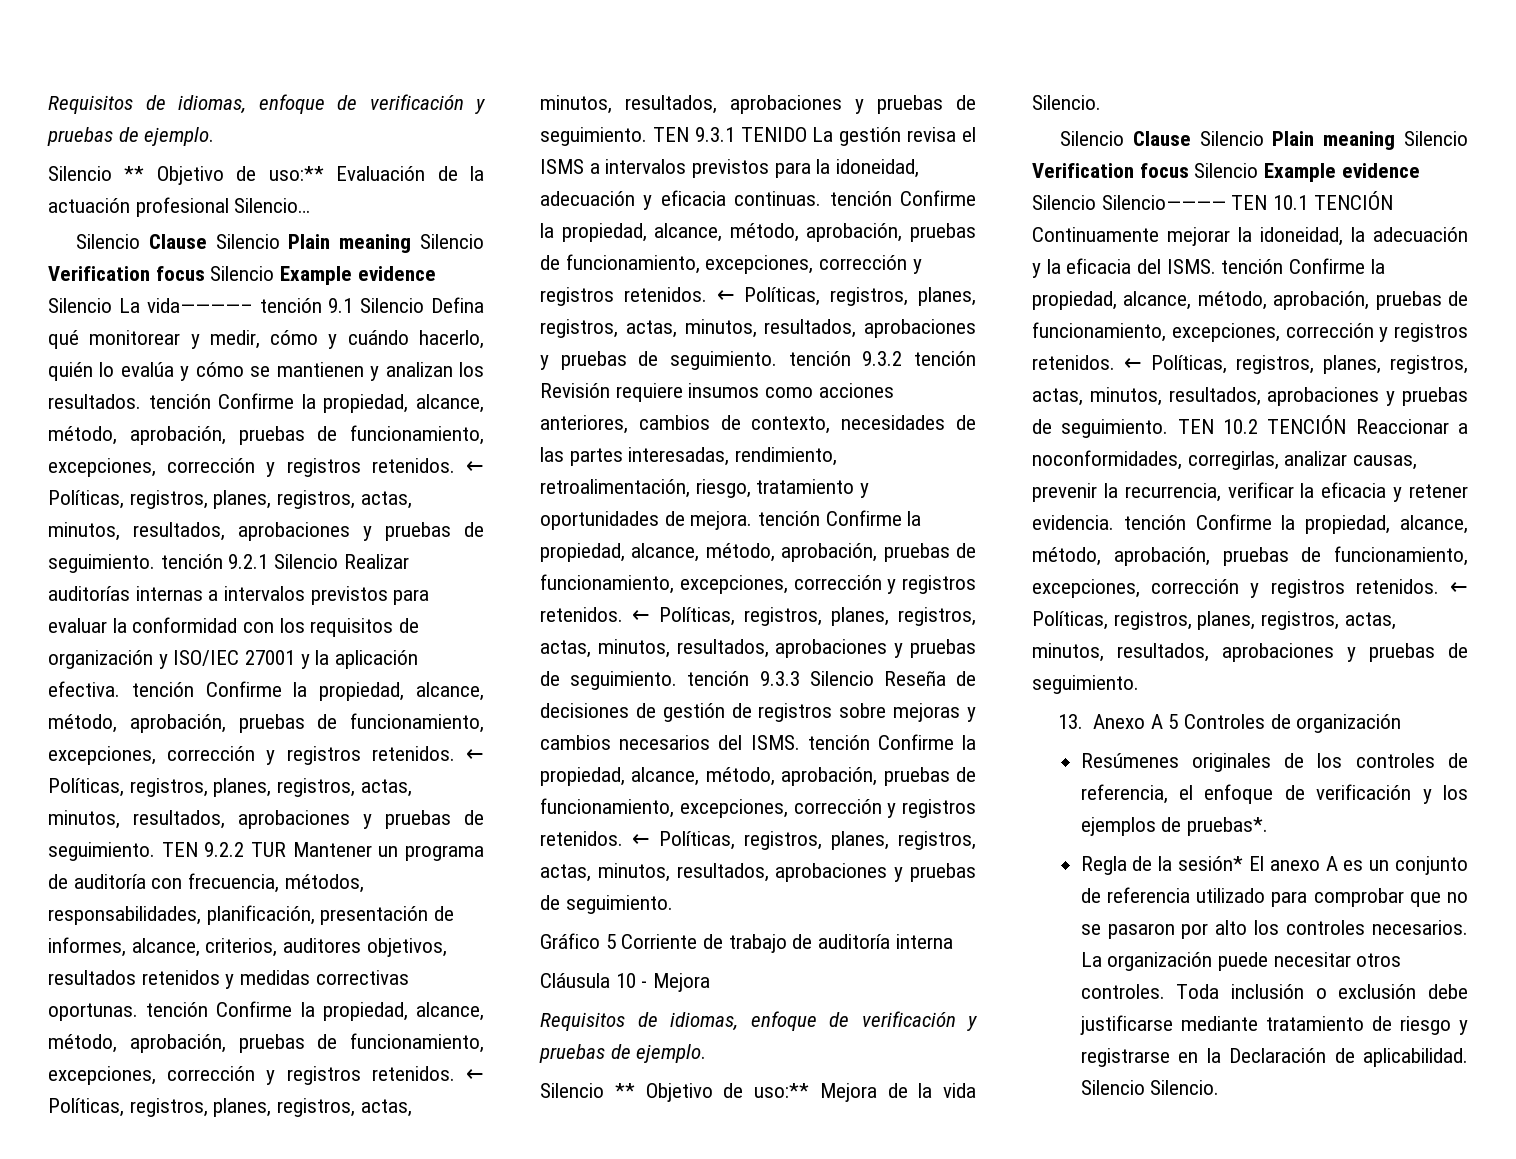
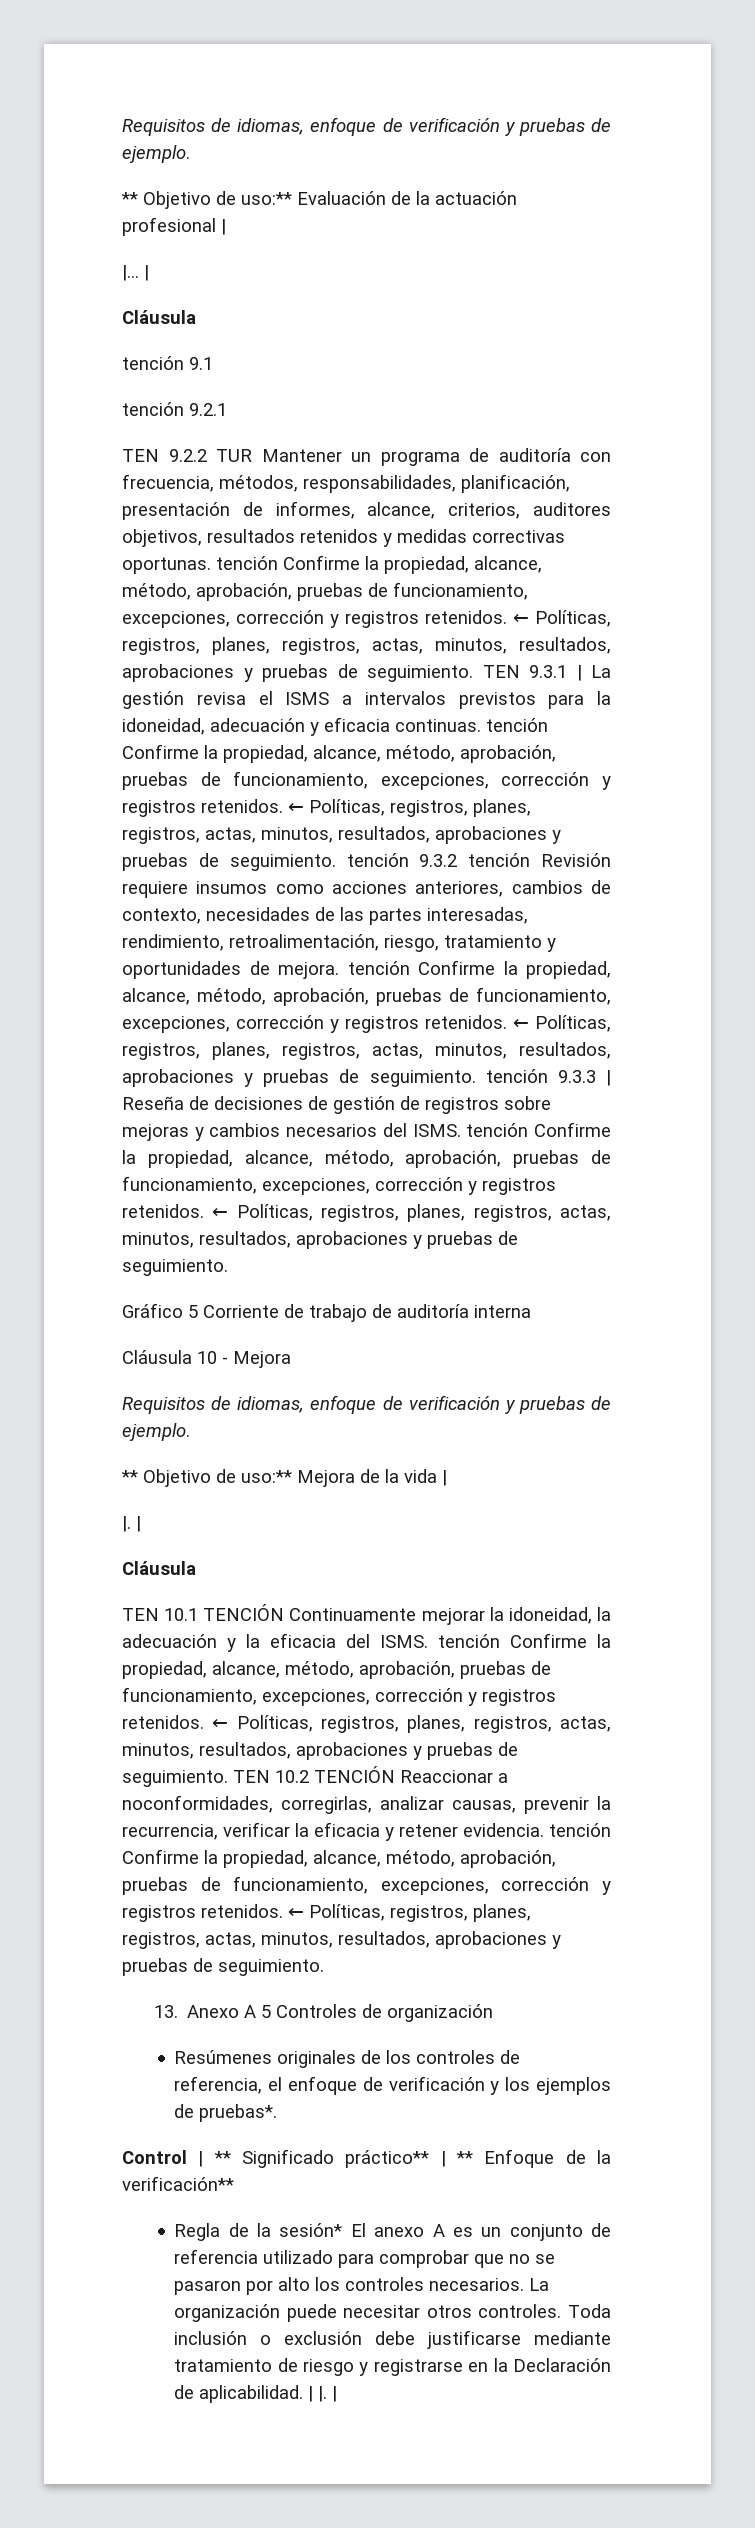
[48,166,112,181] Silencio -> (190, 154) none
[234,198,311,213] [75,234,484,253] [48,266,436,285] [48,297,484,313] [48,330,484,349] [48,362,484,381] [48,393,484,413] [48,425,484,445] [48,458,484,477] [48,490,412,509] [48,522,484,541] [48,554,409,573] [48,586,430,605] [48,617,420,637] [48,650,419,669] [48,681,484,701] [48,713,484,733] [48,746,484,765] [48,778,412,797] [48,810,484,829] [48,842,155,861] Silencio… // Silencio Clause Silencio Plain meaning Silencio Verification focus Silencio Example evidence Silencio La vida————– tención 9.1 Silencio Defina qué monitorear y medir, cómo y cuándo hacerlo, quién lo evalúa y cómo se mantienen y analizan los resultados. tención Confirme la propiedad, alcance, método, aprobación, pruebas de funcionamiento, excepciones, corrección y registros retenidos. ← Políticas, registros, planes, registros, actas, minutos, resultados, aprobaciones y pruebas de seguimiento. tención 9.2.1 Silencio Realizar auditorías internas a intervalos previstos para evaluar la conformidad con los requisitos de organización y ISO/IEC 27001 y la aplicación efectiva. tención Confirme la propiedad, alcance, método, aprobación, pruebas de funcionamiento, excepciones, corrección y registros retenidos. ← Políticas, registros, planes, registros, actas, minutos, resultados, aprobaciones y pruebas de seguimiento. -> [221,219,226,235] [122,265,149,281] [122,310,196,324] [122,356,213,370] [122,402,227,416] | // |… | // Cláusula // tención 9.1 // tención 9.2.1 //
[740,127,807,142] TENIDO -> [576,665,582,681] |
[809,671,874,686] Silencio -> [606,1070,611,1086] |
[540,1083,604,1098] Silencio -> (190, 1432) none
[1032,95,1101,110] [1059,131,1468,150] [1032,163,1420,182] [1032,195,1226,210] Silencio. // Silencio Clause Silencio Plain meaning Silencio Verification focus Silencio Example evidence Silencio Silencio———— -> [442,1470,447,1486] [122,1516,141,1532] [122,1561,196,1575] | // |. | // Cláusula //
(1268, 826) none -> [122,2149,611,2168] [122,2176,234,2191] // Control | ** Significado práctico** | ** Enfoque de la verificación**
[1080,1080,1220,1095] Silencio Silencio. -> [308,2386,338,2402] | |. |

